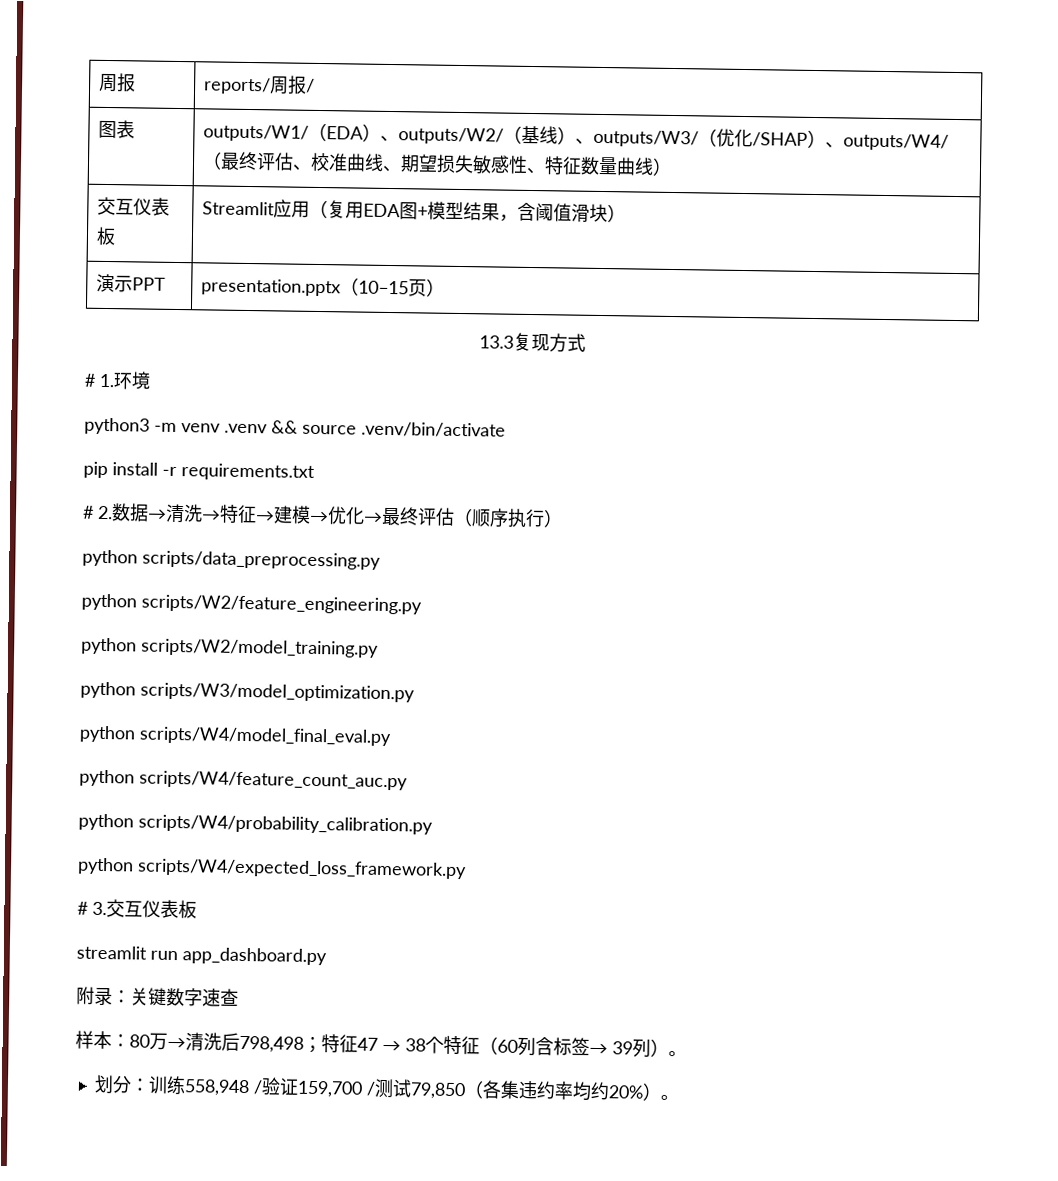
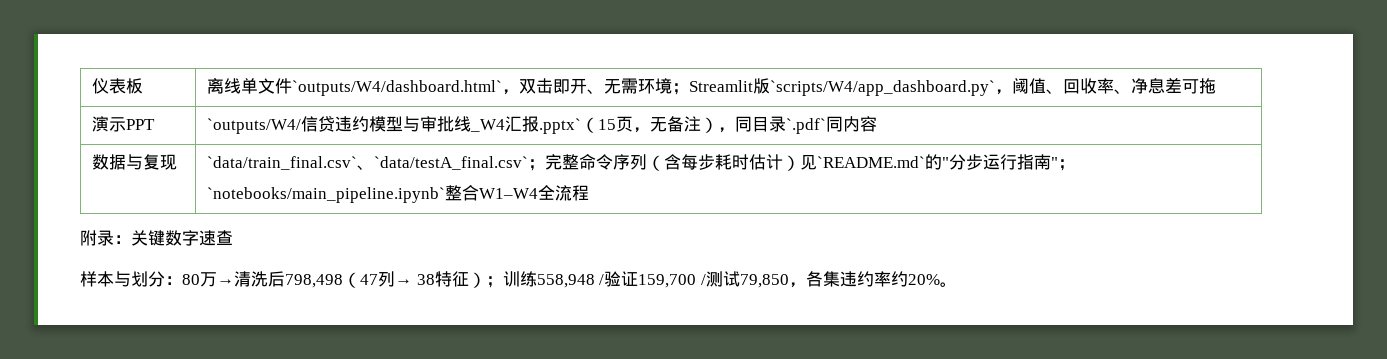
[99,73,137,93] [203,75,316,95] [98,120,136,139] [203,122,950,151] [202,151,673,176] [97,196,171,216] [96,226,117,246] [202,199,627,223] [96,273,167,293] [201,277,446,297] [479,332,586,353] [84,371,151,390] [84,417,506,438] [83,461,315,481] [82,503,563,528] [82,549,381,570] [81,593,422,615] [81,637,379,658] [80,681,415,703] [79,725,392,747] [79,769,408,791] [78,813,433,835] [77,857,467,880] [77,899,197,919] [76,945,327,966] 周报 | reports/周报/ // 图表 | outputs/W1/（EDA）、outputs/W2/（基线）、outputs/W3/（优化/SHAP）、outputs/W4/（最终评估、校准曲线、期望损失敏感性、特征数量曲线） // 交互仪表板 | Streamlit应用（复用EDA图+模型结果，含阈值滑块） // 演示PPT | presentation.pptx（10–15页） // 13.3复现方式 // # 1.环境 // python3 -m venv .venv && source .venv/bin/activate // pip install -r requirements.txt // # 2.数据→清洗→特征→建模→优化→最终评估（顺序执行） // python scripts/data_preprocessing.py // python scripts/W2/feature_engineering.py // python scripts/W2/model_training.py // python scripts/W3/model_optimization.py // python scripts/W4/model_final_eval.py // python scripts/W4/feature_count_auc.py // python scripts/W4/probability_calibration.py // python scripts/W4/expected_loss_framework.py // # 3.交互仪表板 // streamlit run app_dashboard.py -> [92,78,144,94] [207,78,1217,96] [92,116,156,132] [207,116,878,134] [92,154,178,170] [207,154,1076,171] [207,185,590,203] 仪表板 | 离线单文件`outputs/W4/dashboard.html`，双击即开、无需环境；Streamlit版`scripts/W4/app_dashboard.py`，阈值、回收率、净息差可拖 // 演示PPT | `outputs/W4/信贷违约模型与审批线_W4汇报.pptx`（15页，无备注），同目录`.pdf`同内容 // 数据与复现 | `data/train_final.csv`、`data/testA_final.csv`；完整命令序列（含每步耗时估计）见`README.md`的"分步运行指南"；`notebooks/main_pipeline.ipynb`整合W1–W4全流程
(112, 1040) none -> [114,271,165,287] 与划分
[303,1034,687,1058] [93,1074,150,1094] ；特征47 → 38个特征（60列含标签→ 39列）。 // 划分： -> [343,271,503,288] （47列→ 38特征）；
[463,1080,484,1099] （ -> [788,282,806,288] ，
[571,1081,662,1101] 均约20%） -> [890,271,940,287] 约20%

